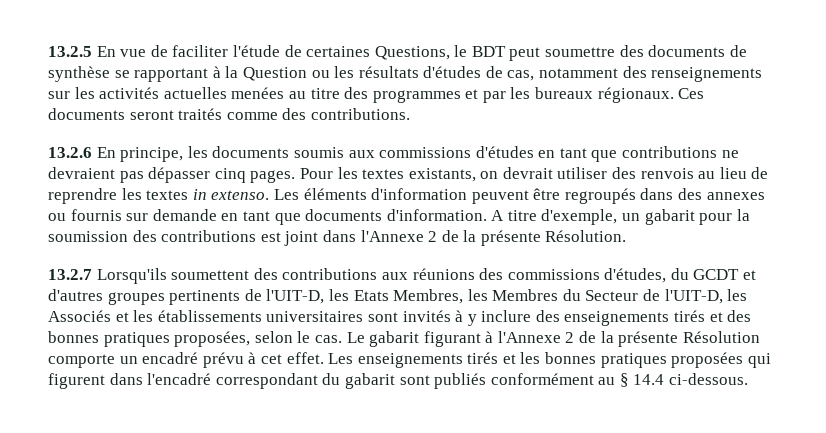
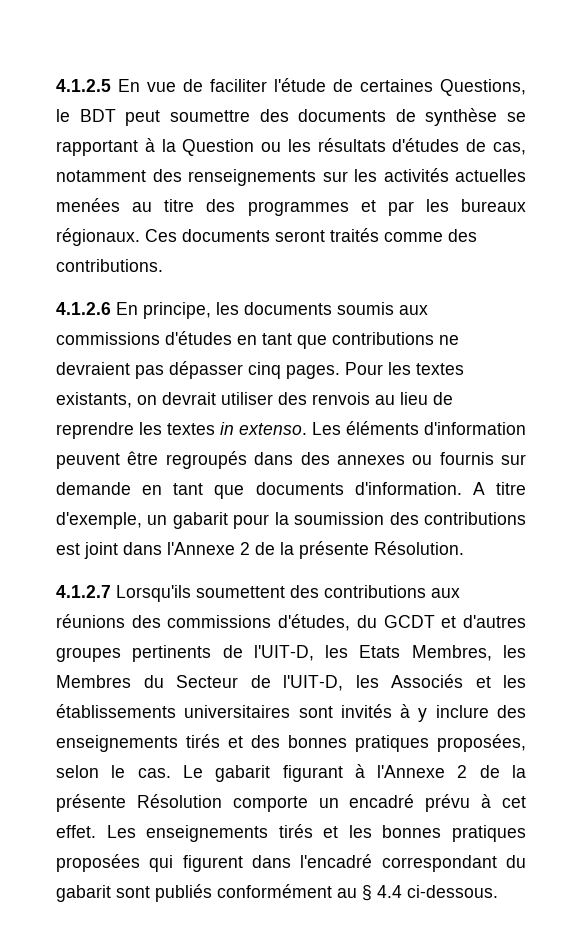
[48,46,92,57] 13.2.5 -> [56,79,111,92] 4.1.2.5
[48,147,92,158] 13.2.6 -> [56,302,111,315] 4.1.2.6
[48,269,92,280] 13.2.7 -> [56,585,111,598] 4.1.2.7
[633,374,665,385] 14.4 -> [377,885,402,898] 4.4

